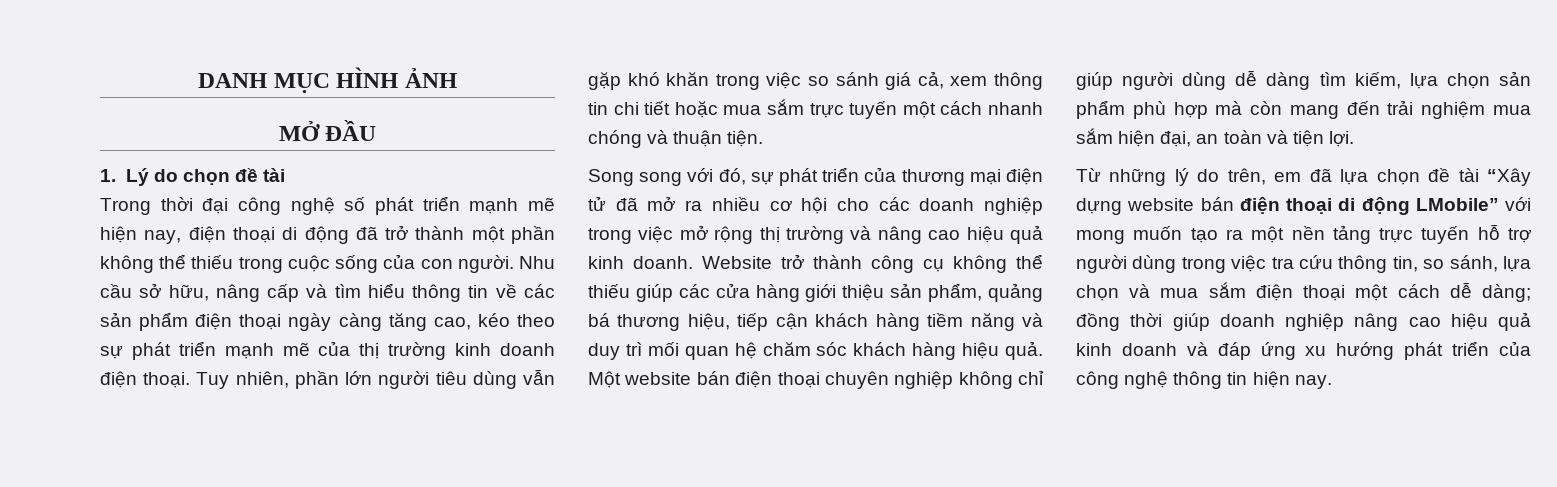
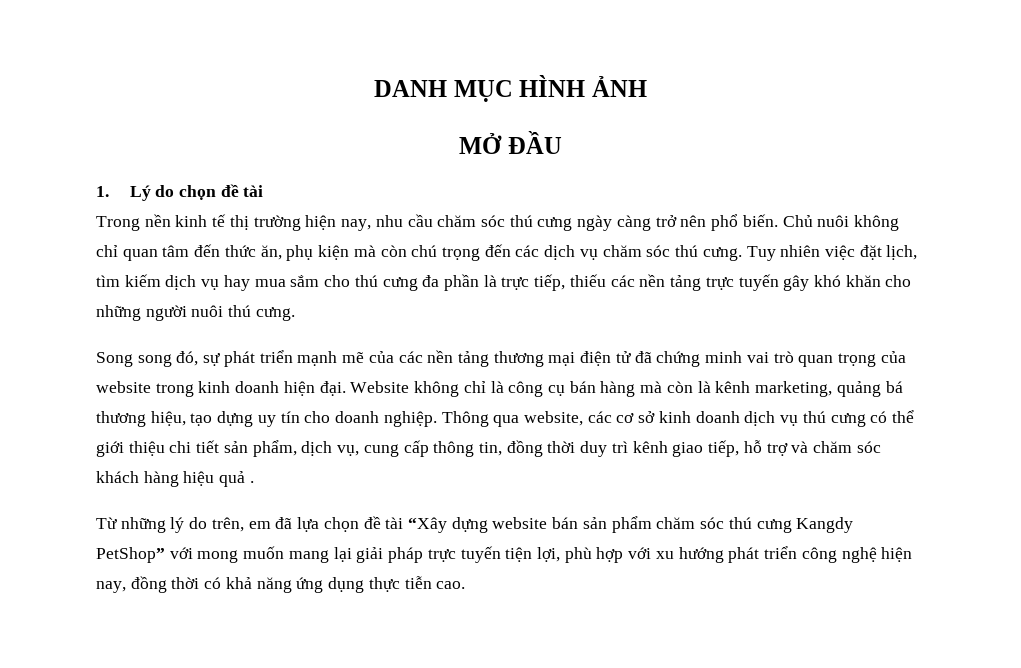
[160,196,555,215] [100,225,556,244] [100,254,555,273] [100,283,555,302] [100,312,555,331] thời đại công nghệ số phát triển mạnh mẽ hiện nay, điện thoại di động đã trở thành một phần không thể thiếu trong cuộc sống của con người. Nhu cầu sở hữu, nâng cấp và tìm hiểu thông tin về các sản phẩm điện thoại ngày càng tăng cao, kéo theo -> [144,214,899,231] [96,244,918,261] [96,274,912,291] [96,305,295,321] [96,351,199,367] nền kinh tế thị trường hiện nay, nhu cầu chăm sóc thú cưng ngày càng trở nên phổ biến. Chủ nuôi không chỉ quan tâm đến thức ăn, phụ kiện mà còn chú trọng đến các dịch vụ chăm sóc thú cưng. Tuy nhiên việc đặt lịch, tìm kiếm dịch vụ hay mua sắm cho thú cưng đa phần là trực tiếp, thiếu các nền tảng trực tuyến gây khó khăn cho những người nuôi thú cưng. // Song song đó,
[359,342,555,360] [100,369,555,389] [588,71,1043,90] [588,99,1043,119] [588,130,764,148] [588,167,897,186] thị trường kinh doanh điện thoại. Tuy nhiên, phần lớn người tiêu dùng vẫn gặp khó khăn trong việc so sánh giá cả, xem thông tin chi tiết hoặc mua sắm trực tuyến một cách nhanh chóng và thuận tiện. // Song song với đó, sự phát triển của -> [398,350,489,367] các nền tảng
[647,196,1043,215] [588,225,1043,244] [588,254,1043,273] [588,283,1043,302] [588,313,1043,331] [588,342,757,360] mở ra nhiều cơ hội cho các doanh nghiệp trong việc mở rộng thị trường và nâng cao hiệu quả kinh doanh. Website trở thành công cụ không thể thiếu giúp các cửa hàng giới thiệu sản phẩm, quảng bá thương hiệu, tiếp cận khách hàng tiềm năng và duy trì mối quan hệ -> [656,351,906,367] [96,381,903,397] [96,410,914,427] [96,440,809,457] chứng minh vai trò quan trọng của website trong kinh doanh hiện đại. Website không chỉ là công cụ bán hàng mà còn là kênh marketing, quảng bá thương hiệu, tạo dựng uy tín cho doanh nghiệp. Thông qua website, các cơ sở kinh doanh dịch vụ thú cưng có thể giới thiệu chi tiết sản phẩm, dịch vụ, cung cấp thông tin, đồng thời duy trì kênh giao tiếp, hỗ trợ và
[1004,341,1043,360] [588,370,1044,389] [1076,70,1531,90] [1076,100,1531,119] [1076,128,1354,147] quả. Một website bán điện thoại chuyên nghiệp không chỉ giúp người dùng dễ dàng tìm kiếm, lựa chọn sản phẩm phù hợp mà còn mang đến trải nghiệm mua sắm hiện đại, an toàn và tiện lợi. -> [219,471,254,487] quả .
[1239,197,1531,215] [1076,224,1531,244] [1076,255,1531,273] [1076,282,1531,302] [1076,312,1531,331] [1076,342,1296,360] điện thoại di động LMobile” với mong muốn tạo ra một nền tảng trực tuyến hỗ trợ người dùng trong việc tra cứu thông tin, so sánh, lựa chọn và mua sắm điện thoại một cách dễ dàng; đồng thời giúp doanh nghiệp nâng cao hiệu quả kinh doanh và đáp ứng -> [582,516,854,533] [96,546,652,563] sản phẩm chăm sóc thú cưng Kangdy PetShop” với mong muốn mang lại giải pháp trực tuyến tiện lợi, phù hợp với
[1499,341,1531,356] [1076,371,1332,389] của công nghệ thông tin hiện nay. -> [801,547,913,563] [96,576,466,593] công nghệ hiện nay, đồng thời có khả năng ứng dụng thực tiễn cao.

